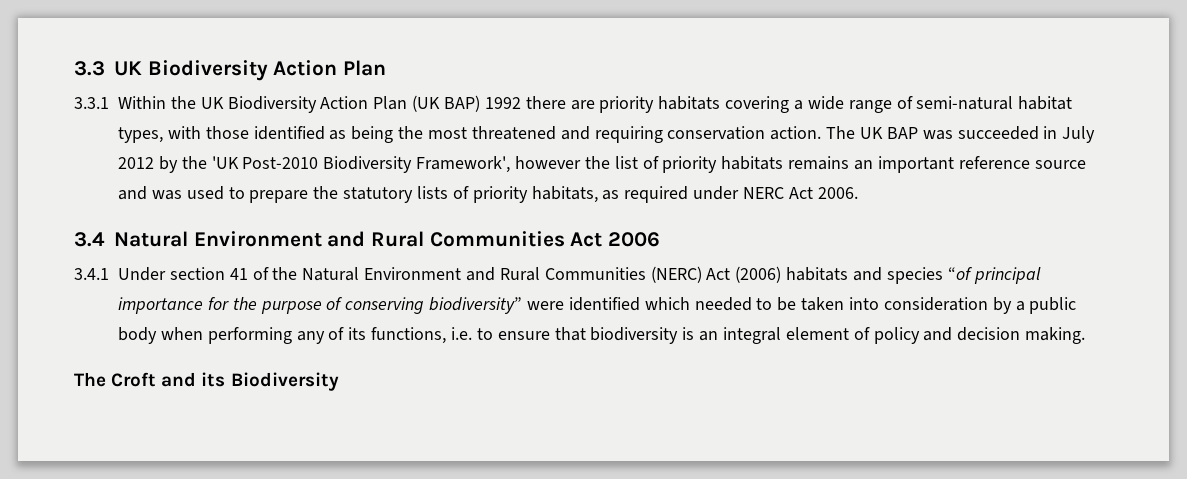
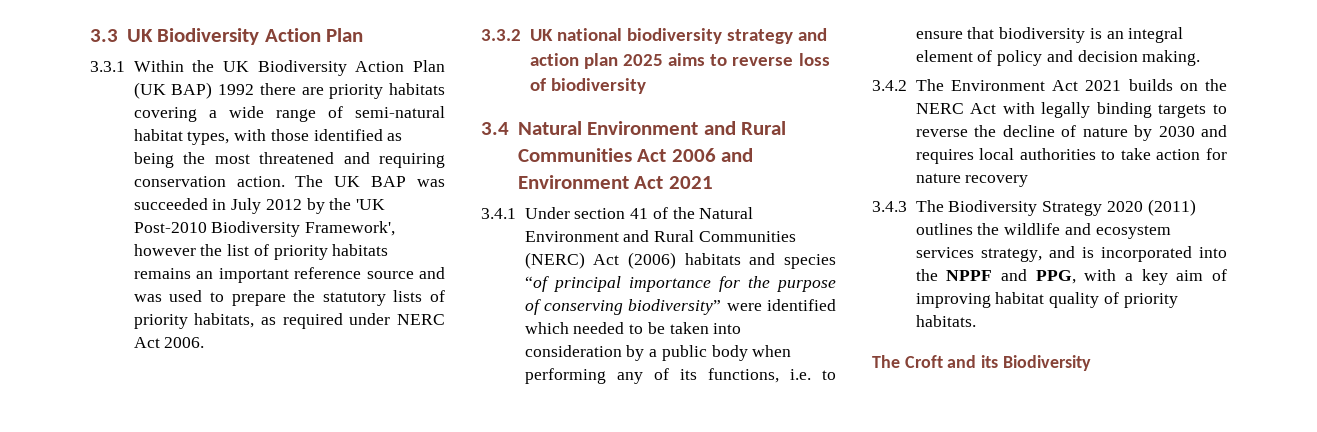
(858, 193) none -> [481,28,828,44] [529,53,830,69] [529,78,646,94] // 3.3.2 UK national biodiversity strategy and action plan 2025 aims to reverse loss of biodiversity
(661, 239) none -> [721,148,754,162] [517,175,713,189] and Environment Act 2021
(1086, 335) none -> [872,79,1227,91] [915,102,1227,118] [915,125,1227,141] [915,148,1227,164] [915,173,1029,187] [872,199,1196,216] [915,223,1171,239] [915,246,1227,262] [915,269,1227,285] [915,292,1178,308] [915,315,976,327] // 3.4.2 The Environment Act 2021 builds on the NERC Act with legally binding targets to reverse the decline of nature by 2030 and requires local authorities to take action for nature recovery // 3.4.3 The Biodiversity Strategy 2020 (2011) outlines the wildlife and ecosystem services strategy, and is incorporated into the NPPF and PPG, with a key aim of improving habitat quality of priority habitats.

